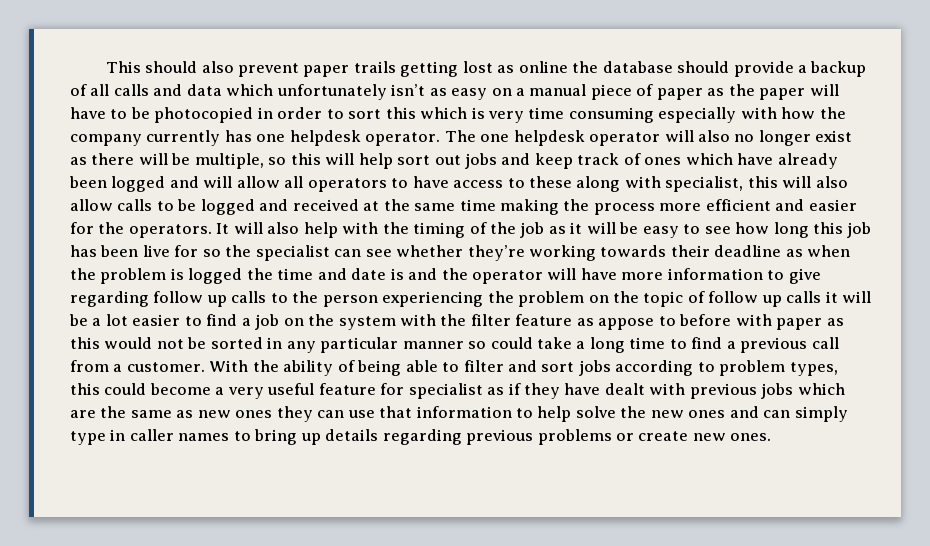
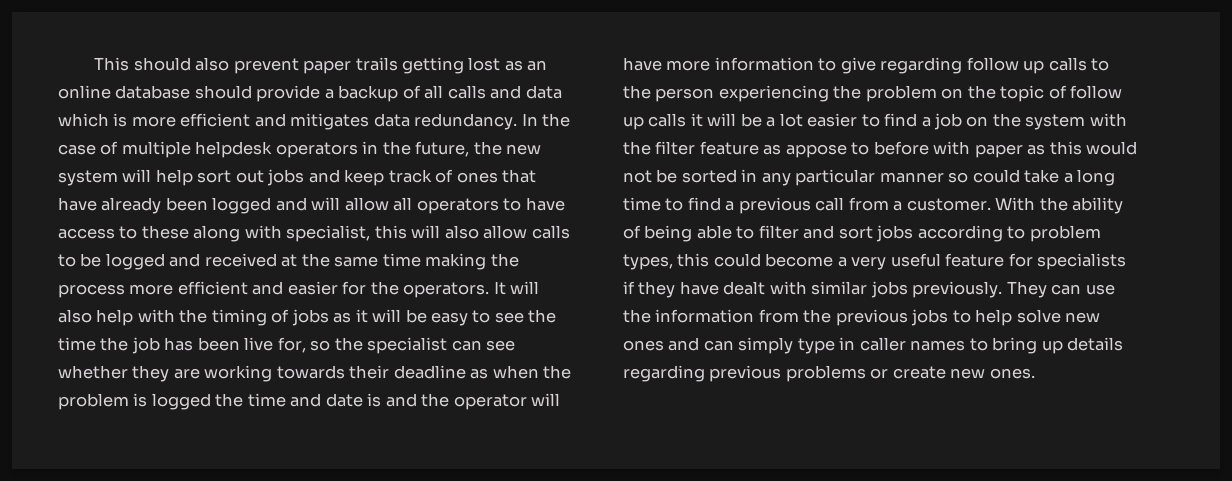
[518,61,599,73] online the -> [527,60,548,71] [58,85,111,99] an online
[276,84,839,100] [70,107,846,123] [70,130,853,146] [70,153,321,169] unfortunately isn’t as easy on a manual piece of paper as the paper will have to be photocopied in order to sort this which is very time consuming especially with how the company currently has one helpdesk operator. The one helpdesk operator will also no longer exist as there will be multiple, so this -> [113,113,571,130] [58,141,542,158] [58,170,118,186] is more efficient and mitigates data redundancy. In the case of multiple helpdesk operators in the future, the new system
[685,153,733,165] which -> [502,169,537,183] that
[490,222,545,238] the job -> [291,309,329,326] jobs
[735,222,844,238] how long this -> [528,309,557,323] [58,337,129,351] the time the
[174,245,199,257] for -> [277,337,306,353] for,
[467,245,525,261] they’re -> [132,365,200,382] they are
[408,383,505,399] specialist as -> [1037,253,1127,270] specialists
[689,383,845,399] [70,406,512,422] previous jobs which are the same as new ones they can use that information -> [811,281,1115,298] [623,309,949,326] similar jobs previously. They can use the information from the previous jobs
[620,406,647,418] the -> (1061, 316) none

